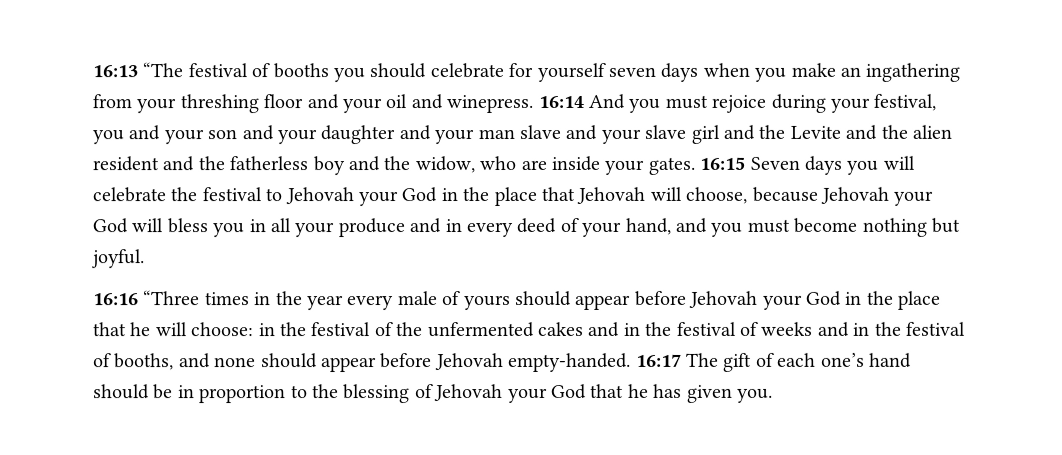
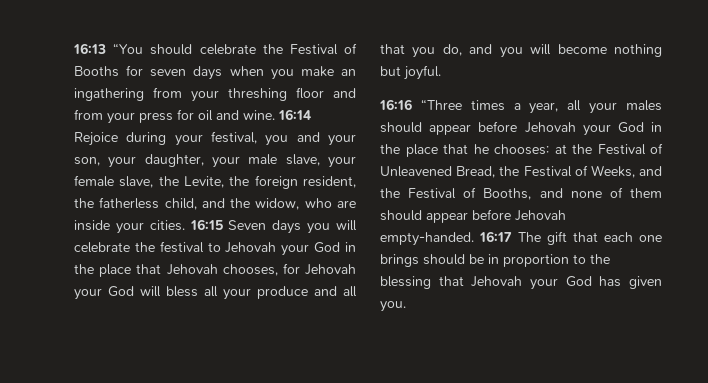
[142,62,606,83] “The festival of booths you should celebrate for yourself -> [113,43,357,55] [74,65,144,77] “You should celebrate the Festival of Booths for
[342,93,767,114] your oil and winepress. 16:14 And you must rejoice -> [74,109,311,124] [74,132,118,146] from your press for oil and wine. 16:14 Rejoice
[207,124,952,145] [92,156,195,172] son and your daughter and your man slave and your slave girl and the Levite and the alien resident and -> [74,154,356,168] [74,175,356,189] son, your daughter, your male slave, your female slave, the Levite, the foreign resident,
[312,156,345,176] boy -> [164,198,197,210] child,
[647,156,695,175] gates. -> [149,220,185,231] cities.
[649,186,818,204] will choose, because -> [222,263,300,276] chooses, for
[212,219,267,238] you in -> (198, 291) none
[444,217,672,238] in every deed of your hand, -> [343,286,357,297] [380,44,462,58] all that you do,
[746,218,791,233] must -> [530,44,552,55] will
[254,291,511,311] in the year every male of yours -> [513,100,662,114] a year, all your males
[155,321,966,338] [93,353,257,371] will choose: in the festival of the unfermented cakes and in the festival of weeks and in the festival of booths, and none -> [494,143,663,155] [380,165,662,178] [380,187,662,200] chooses: at the Festival of Unleavened Bread, the Festival of Weeks, and the Festival of Booths, and none of them
[755,352,912,368] of each one’s hand -> [573,232,662,242] [380,254,419,267] that each one brings
[414,383,649,404] of Jehovah your God that he -> [438,276,592,290] that Jehovah your God

